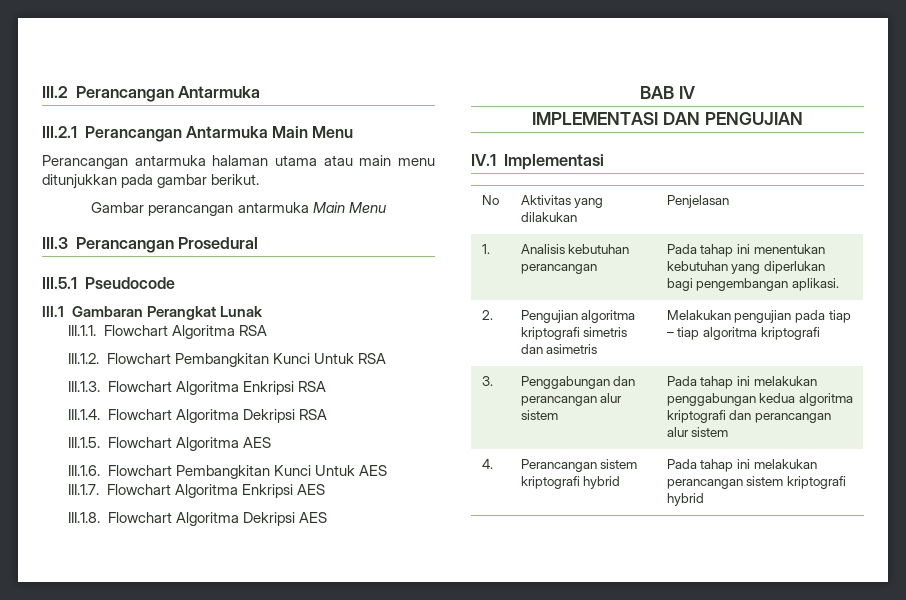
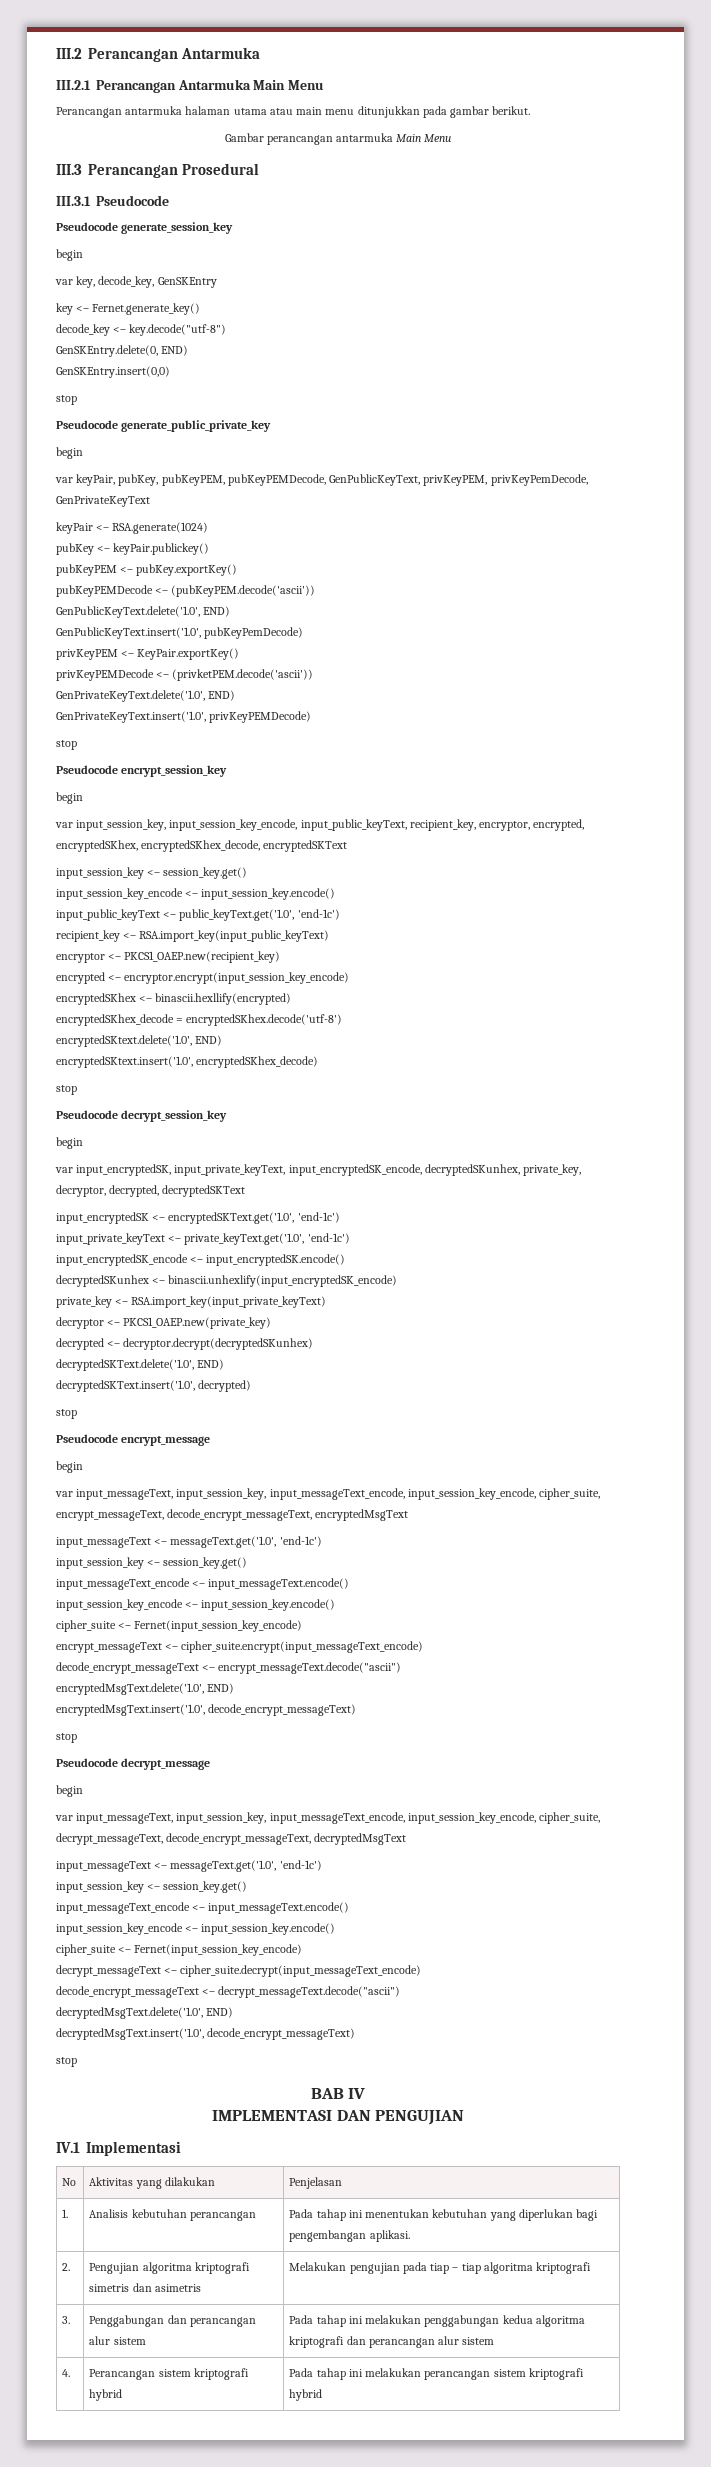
[42,277,77,289] III.5.1 -> [56,196,91,206] III.3.1
[42,306,263,320] [68,325,268,339] [68,353,387,367] [68,381,327,395] [68,409,328,423] [68,437,272,451] [68,465,388,479] [68,484,326,498] [68,512,328,526] III.1 Gambaran Perangkat Lunak // III.1.1. Flowchart Algoritma RSA // III.1.2. Flowchart Pembangkitan Kunci Untuk RSA // III.1.3. Flowchart Algoritma Enkripsi RSA // III.1.4. Flowchart Algoritma Dekripsi RSA // III.1.5. Flowchart Algoritma AES // III.1.6. Flowchart Pembangkitan Kunci Untuk AES // III.1.7. Flowchart Algoritma Enkripsi AES // III.1.8. Flowchart Algoritma Dekripsi AES -> [56,222,234,234] [56,249,83,261] [55,276,217,288] [56,303,201,315] [56,324,227,336] [56,345,189,357] [56,366,170,378] [56,395,77,405] [56,420,272,432] [56,447,83,459] [55,474,588,486] [56,496,150,507] [56,522,209,534] [56,543,210,555] [56,564,238,576] [56,585,316,597] [56,606,231,618] [56,627,304,639] [56,648,240,660] [56,669,314,681] [56,690,236,702] [56,711,312,723] [56,740,77,750] [56,765,228,777] [56,792,83,804] [55,819,585,831] [56,840,348,852] [56,867,248,879] [56,888,336,900] [56,909,340,921] [56,930,330,942] [56,951,281,963] [56,972,350,984] [56,993,292,1005] [56,1014,343,1026] [56,1035,223,1047] [56,1056,319,1068] [56,1085,77,1095] [56,1110,228,1122] [56,1137,83,1149] [55,1164,582,1176] [56,1185,246,1197] [56,1212,340,1224] [56,1233,350,1245] [56,1254,346,1266] [56,1275,398,1287] [56,1296,327,1308] [56,1317,272,1329] [56,1338,314,1350] [56,1359,225,1371] [56,1380,252,1392] [56,1409,77,1419] [56,1434,211,1446] [56,1461,83,1473] [55,1488,601,1500] [56,1509,409,1521] [56,1536,322,1548] [56,1557,248,1569] [56,1578,350,1590] [56,1599,336,1611] [56,1620,303,1632] [56,1641,424,1653] [56,1662,402,1674] [56,1683,235,1695] [56,1704,357,1716] [56,1733,77,1743] [56,1758,211,1770] [56,1785,83,1797] [55,1812,601,1824] [56,1833,407,1845] [56,1860,322,1872] [56,1881,248,1893] [56,1902,350,1914] [56,1923,336,1935] [56,1944,303,1956] [56,1965,422,1977] [56,1986,401,1998] [56,2007,234,2019] [56,2028,356,2040] [56,2057,77,2067] Pseudocode generate_session_key // begin // var key, decode_key, GenSKEntry // key <– Fernet.generate_key() // decode_key <– key.decode("utf-8") // GenSKEntry.delete(0, END) // GenSKEntry.insert(0,0) // stop // Pseudocode generate_public_private_key // begin // var keyPair, pubKey, pubKeyPEM, pubKeyPEMDecode, GenPublicKeyText, privKeyPEM, privKeyPemDecode, GenPrivateKeyText // keyPair <– RSA.generate(1024) // pubKey <– keyPair.publickey() // pubKeyPEM <– pubKey.exportKey() // pubKeyPEMDecode <– (pubKeyPEM.decode('ascii')) // GenPublicKeyText.delete('1.0', END) // GenPublicKeyText.insert('1.0', pubKeyPemDecode) // privKeyPEM <– KeyPair.exportKey() // privKeyPEMDecode <– (privketPEM.decode('ascii')) // GenPrivateKeyText.delete('1.0', END) // GenPrivateKeyText.insert('1.0', privKeyPEMDecode) // stop // Pseudocode encrypt_session_key // begin // var input_session_key, input_session_key_encode, input_public_keyText, recipient_key, encryptor, encrypted, encryptedSKhex, encryptedSKhex_decode, encryptedSKText // input_session_key <– session_key.get() // input_session_key_encode <– input_session_key.encode() // input_public_keyText <– public_keyText.get('1.0', 'end-1c') // recipient_key <– RSA.import_key(input_public_keyText) // encryptor <– PKCS1_OAEP.new(recipient_key) // encrypted <– encryptor.encrypt(input_session_key_encode) // encryptedSKhex <– binascii.hexllify(encrypted) // encryptedSKhex_decode = encryptedSKhex.decode('utf-8') // encryptedSKtext.delete('1.0', END) // encryptedSKtext.insert('1.0', encryptedSKhex_decode) // stop // Pseudocode decrypt_session_key // begin // var input_encryptedSK, input_private_keyText, input_encryptedSK_encode, decryptedSKunhex, private_key, decryptor, decrypted, decryptedSKText // input_encryptedSK <– encryptedSKText.get('1.0', 'end-1c') // input_private_keyText <– private_keyText.get('1.0', 'end-1c') // input_encryptedSK_encode <– input_encryptedSK.encode() // decryptedSKunhex <– binascii.unhexlify(input_encryptedSK_encode) // private_key <– RSA.import_key(input_private_keyText) // decryptor <– PKCS1_OAEP.new(private_key) // decrypted <– decryptor.decrypt(decryptedSKunhex) // decryptedSKText.delete('1.0', END) // decryptedSKText.insert('1.0', decrypted) // stop // Pseudocode encrypt_message // begin // var input_messageText, input_session_key, input_messageText_encode, input_session_key_encode, cipher_suite, encrypt_messageText, decode_encrypt_messageText, encryptedMsgText // input_messageText <– messageText.get('1.0', 'end-1c') // input_session_key <– session_key.get() // input_messageText_encode <– input_messageText.encode() // input_session_key_encode <– input_session_key.encode() // cipher_suite <– Fernet(input_session_key_encode) // encrypt_messageText <– cipher_suite.encrypt(input_messageText_encode) // decode_encrypt_messageText <– encrypt_messageText.decode("ascii") // encryptedMsgText.delete('1.0', END) // encryptedMsgText.insert('1.0', decode_encrypt_messageText) // stop // Pseudocode decrypt_message // begin // var input_messageText, input_session_key, input_messageText_encode, input_session_key_encode, cipher_suite, decrypt_messageText, decode_encrypt_messageText, decryptedMsgText // input_messageText <– messageText.get('1.0', 'end-1c') // input_session_key <– session_key.get() // input_messageText_encode <– input_messageText.encode() // input_session_key_encode <– input_session_key.encode() // cipher_suite <– Fernet(input_session_key_encode) // decrypt_messageText <– cipher_suite.decrypt(input_messageText_encode) // decode_encrypt_messageText <– decrypt_messageText.decode("ascii") // decryptedMsgText.delete('1.0', END) // decryptedMsgText.insert('1.0', decode_encrypt_messageText) // stop

